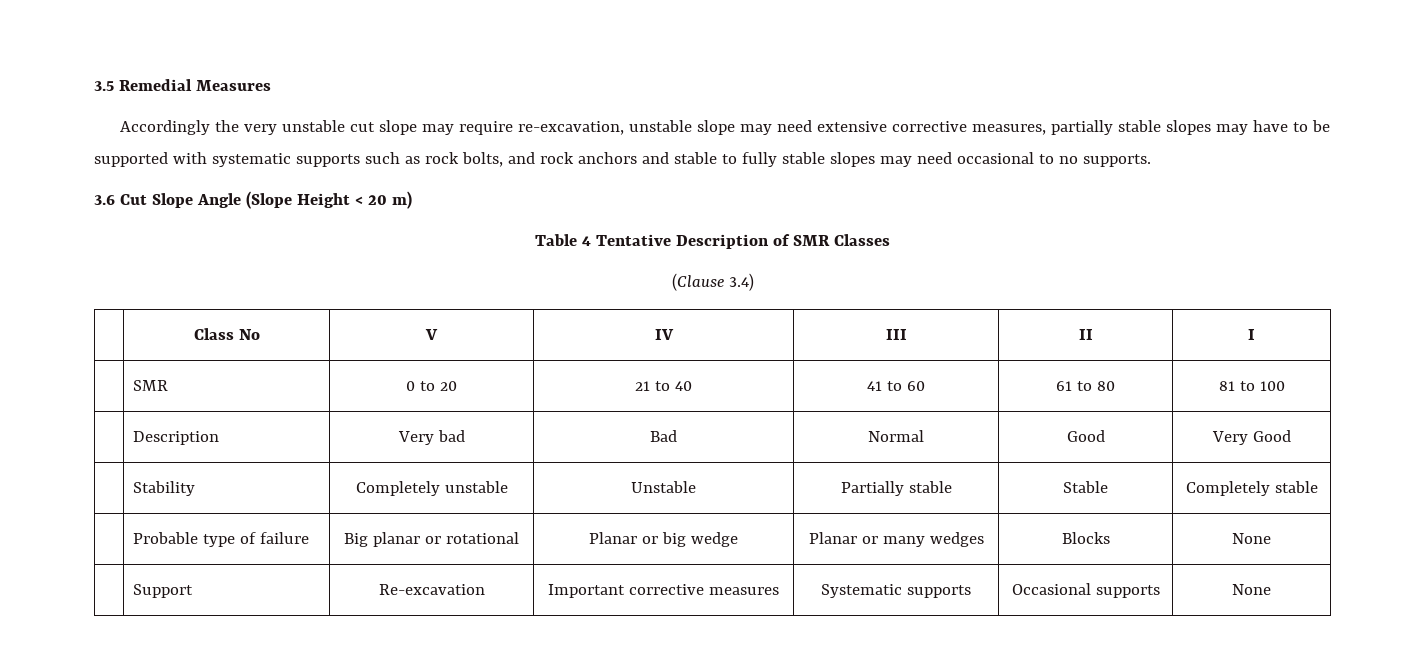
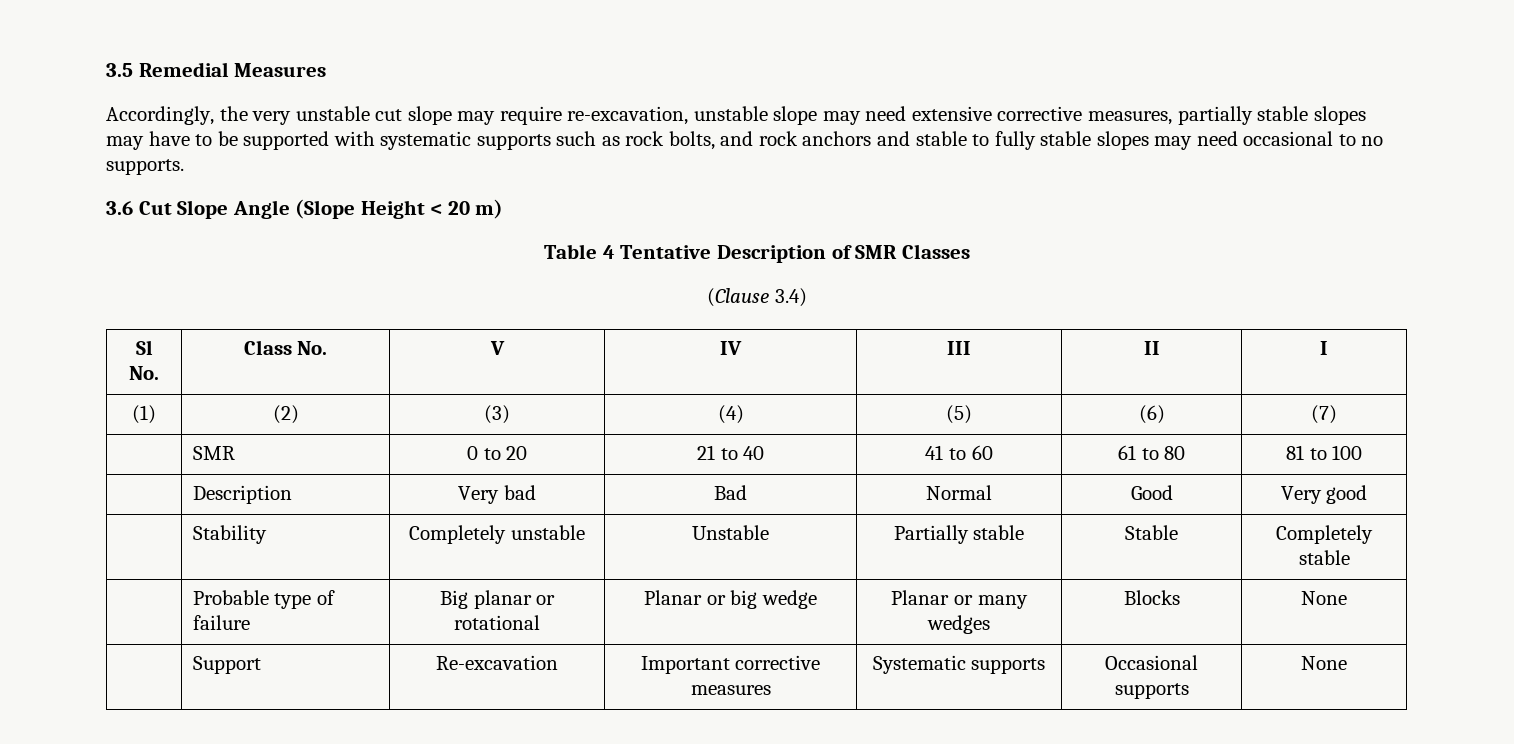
[120,120,211,135] Accordingly -> [106,106,214,125] Accordingly,
(754, 282) none -> [135,340,153,355] [129,366,159,380] Sl No.
[238,329,260,340] No -> [297,341,328,355] No.
(1255, 334) none -> [132,405,156,424] [272,405,299,424] [484,405,510,424] [717,405,744,424] [946,405,972,424] [1138,405,1165,424] [1311,405,1337,424] // (1) | (2) | (3) | (4) | (5) | (6) | (7)
[1252,430,1291,442] Good -> [1326,485,1368,504] good

